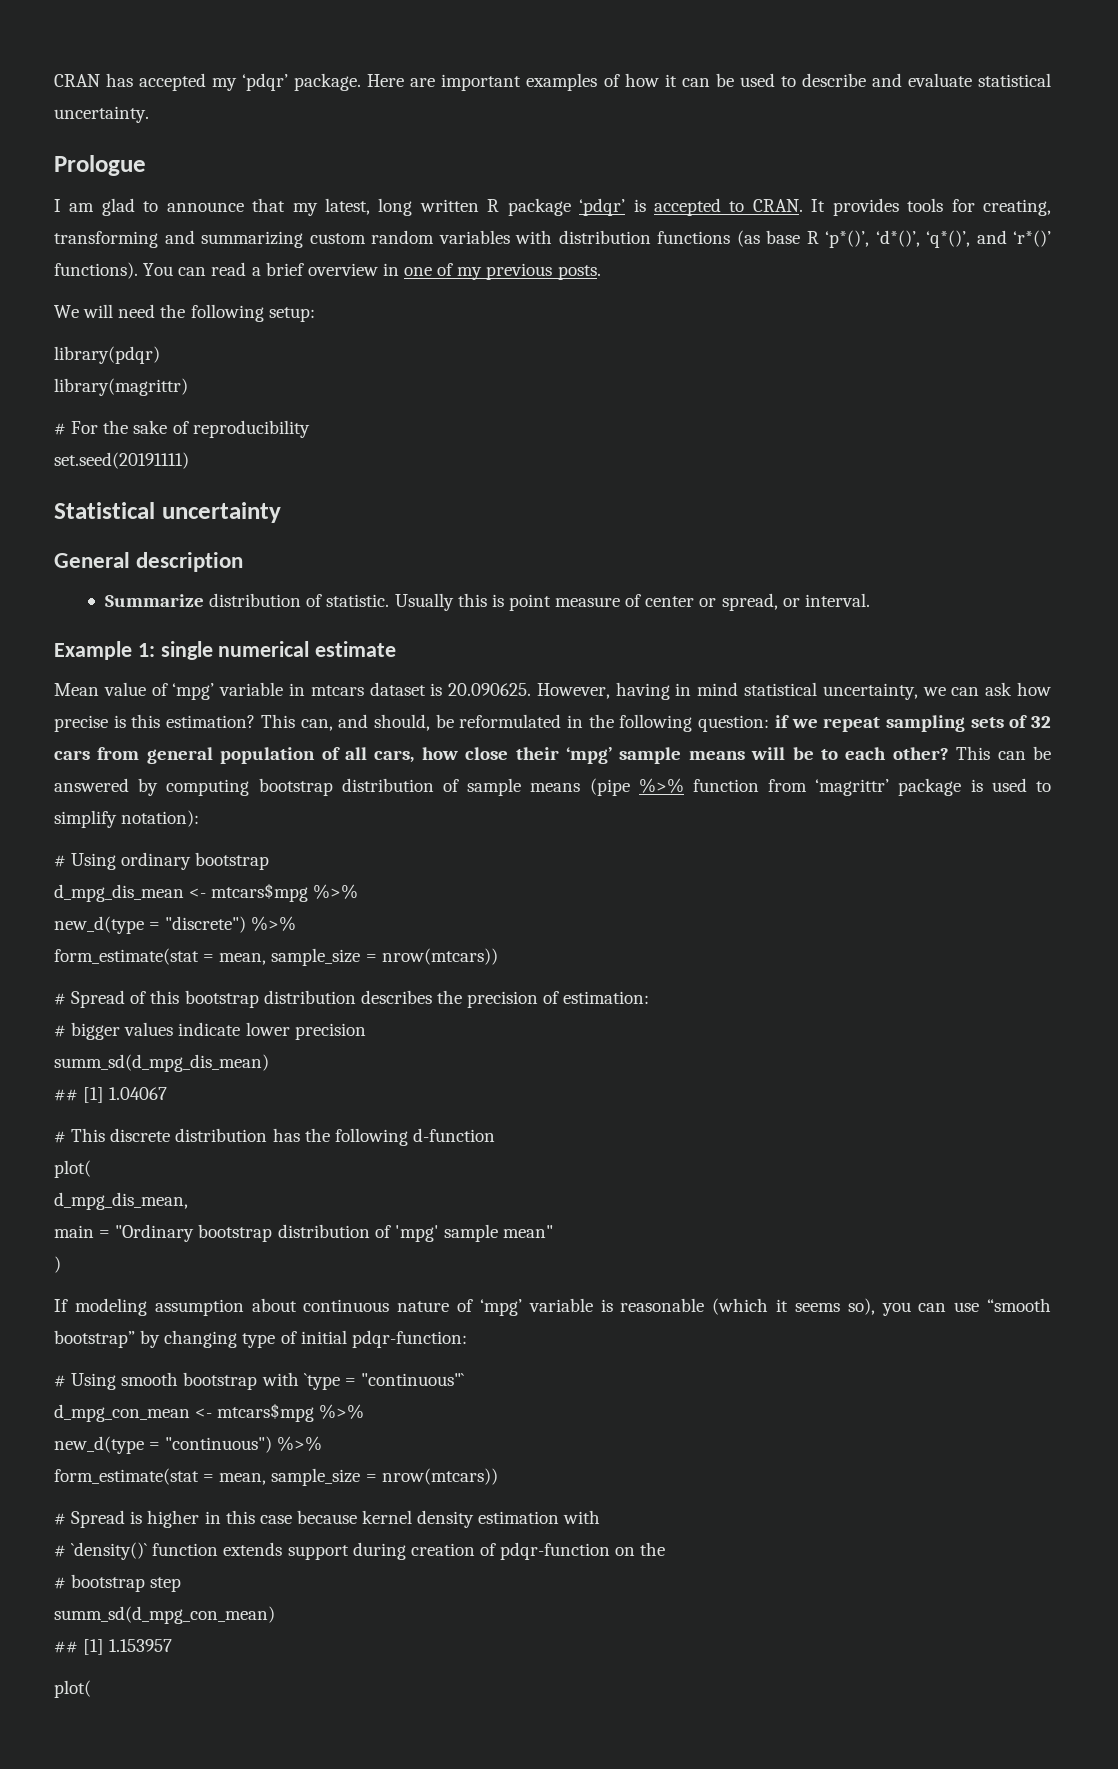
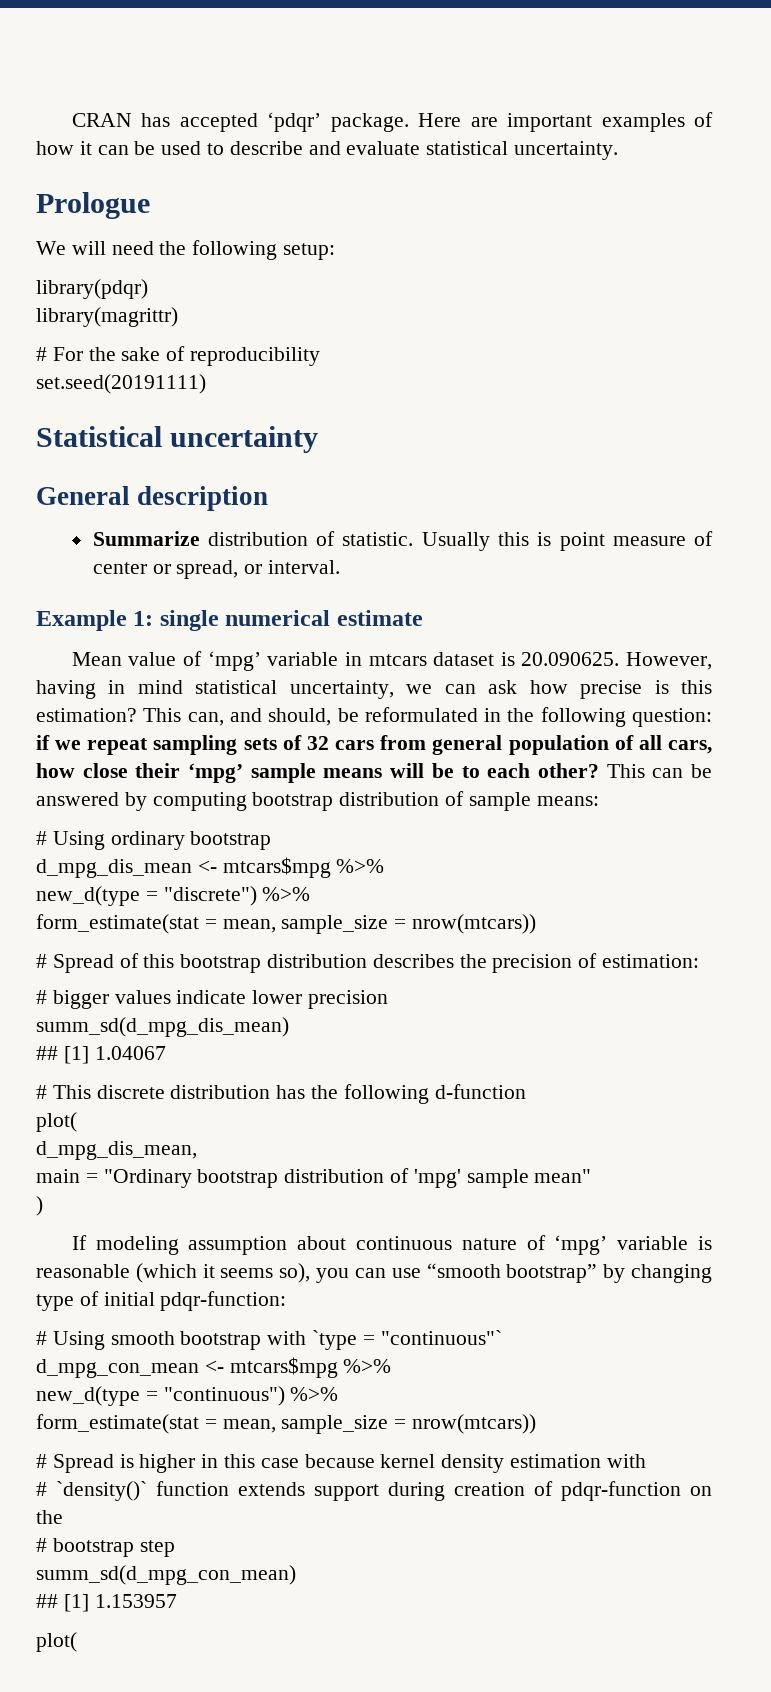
[212,78,238,91] my -> (258, 122) none
[54,198,1052,216] [54,230,1051,248] [54,262,601,280] // I am glad to announce that my latest, long written R package ‘pdqr’ is accepted to CRAN. It provides tools for creating, transforming and summarizing custom random variables with distribution functions (as base R ‘p*()’, ‘d*()’, ‘q*()’, and ‘r*()’ functions). You can read a brief overview in one of my previous posts. -> (150, 205) none
[530,778,1051,796] [54,810,200,828] means (pipe %>% function from ‘magrittr’ package is used to simplify notation): -> [536,796,599,806] means:

